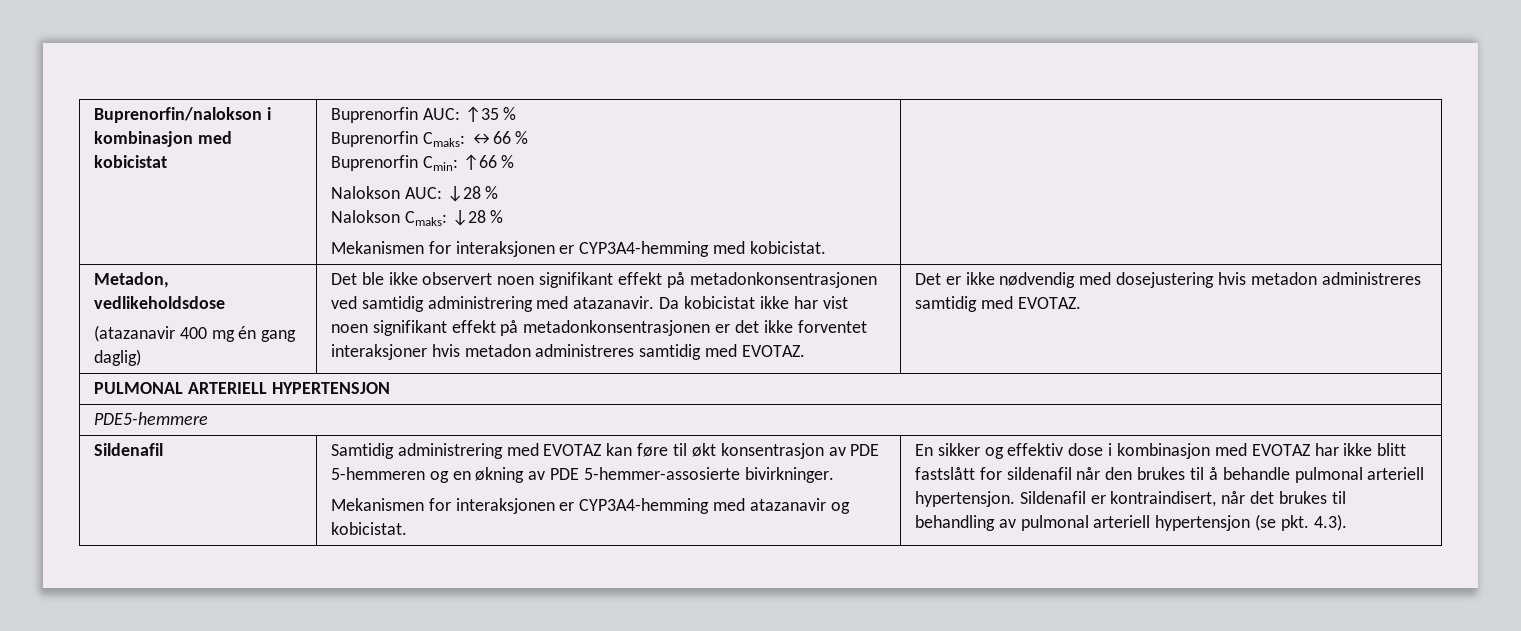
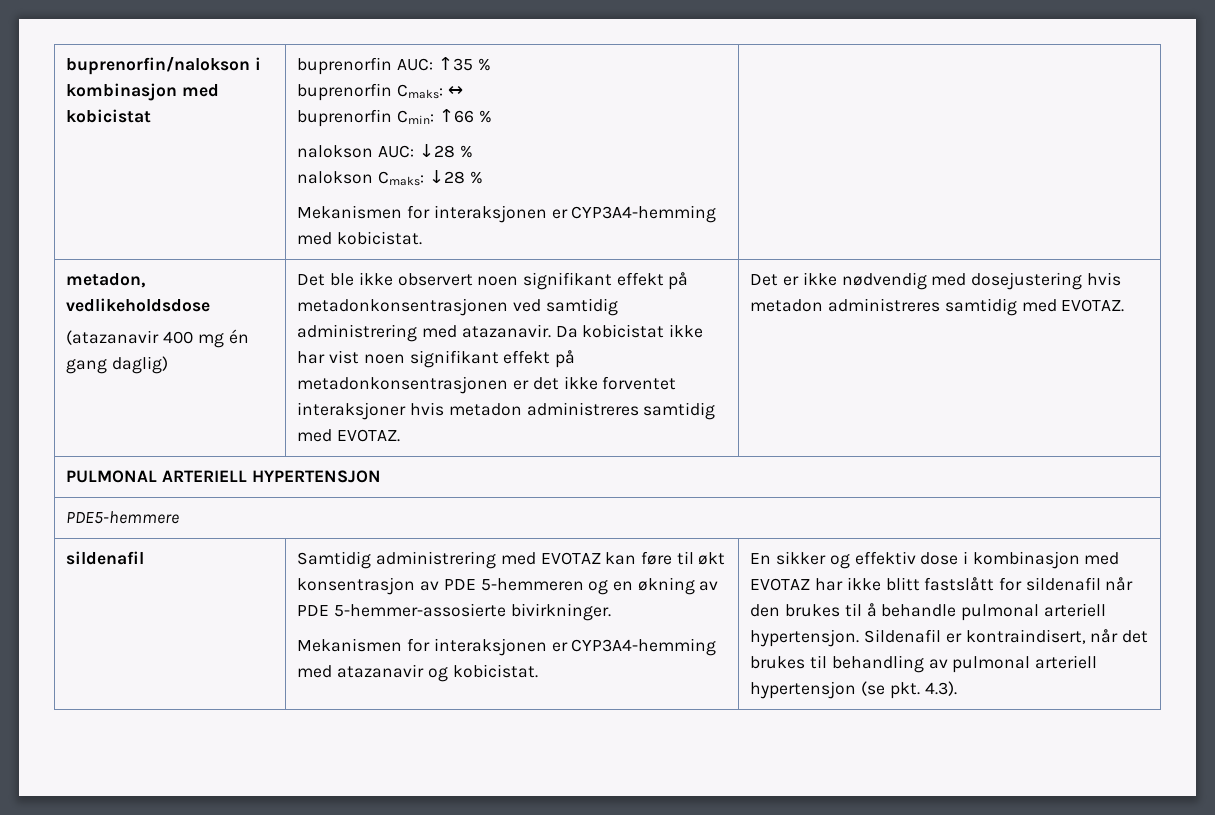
[93,107,262,123] Buprenorfin/nalokson -> [66,56,251,75] buprenorfin/nalokson
[330,107,418,123] Buprenorfin -> [297,57,393,75] buprenorfin
[330,131,529,147] [330,155,418,171] Buprenorfin Cmaks: ↔66 % // Buprenorfin -> [297,83,463,101] [297,109,393,127] buprenorfin Cmaks: ↔ // buprenorfin
[330,186,400,199] Nalokson -> [297,145,374,158] nalokson
[330,210,400,223] Nalokson -> [297,171,374,184] nalokson
[93,272,169,288] Metadon, -> [66,273,146,288] metadon,
[93,443,163,456] Sildenafil -> [66,551,145,565] sildenafil

